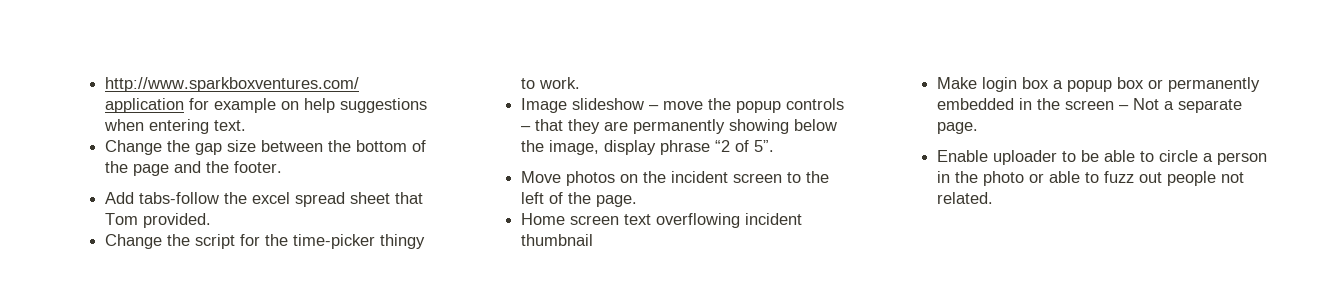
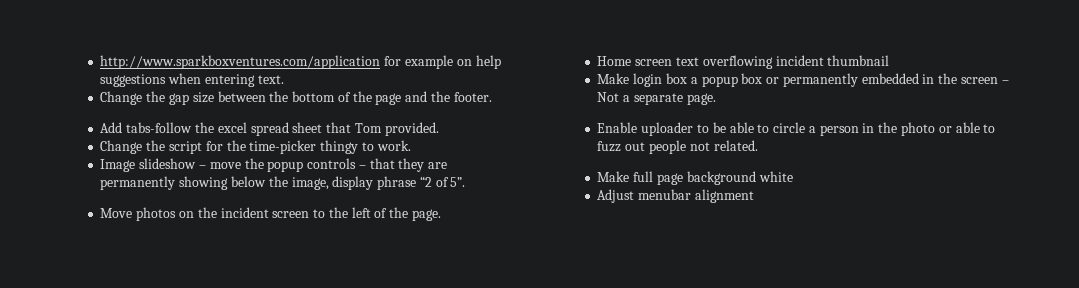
(993, 198) none -> [597,171,793,185] [597,189,755,203] // Make full page background white // Adjust menubar alignment

